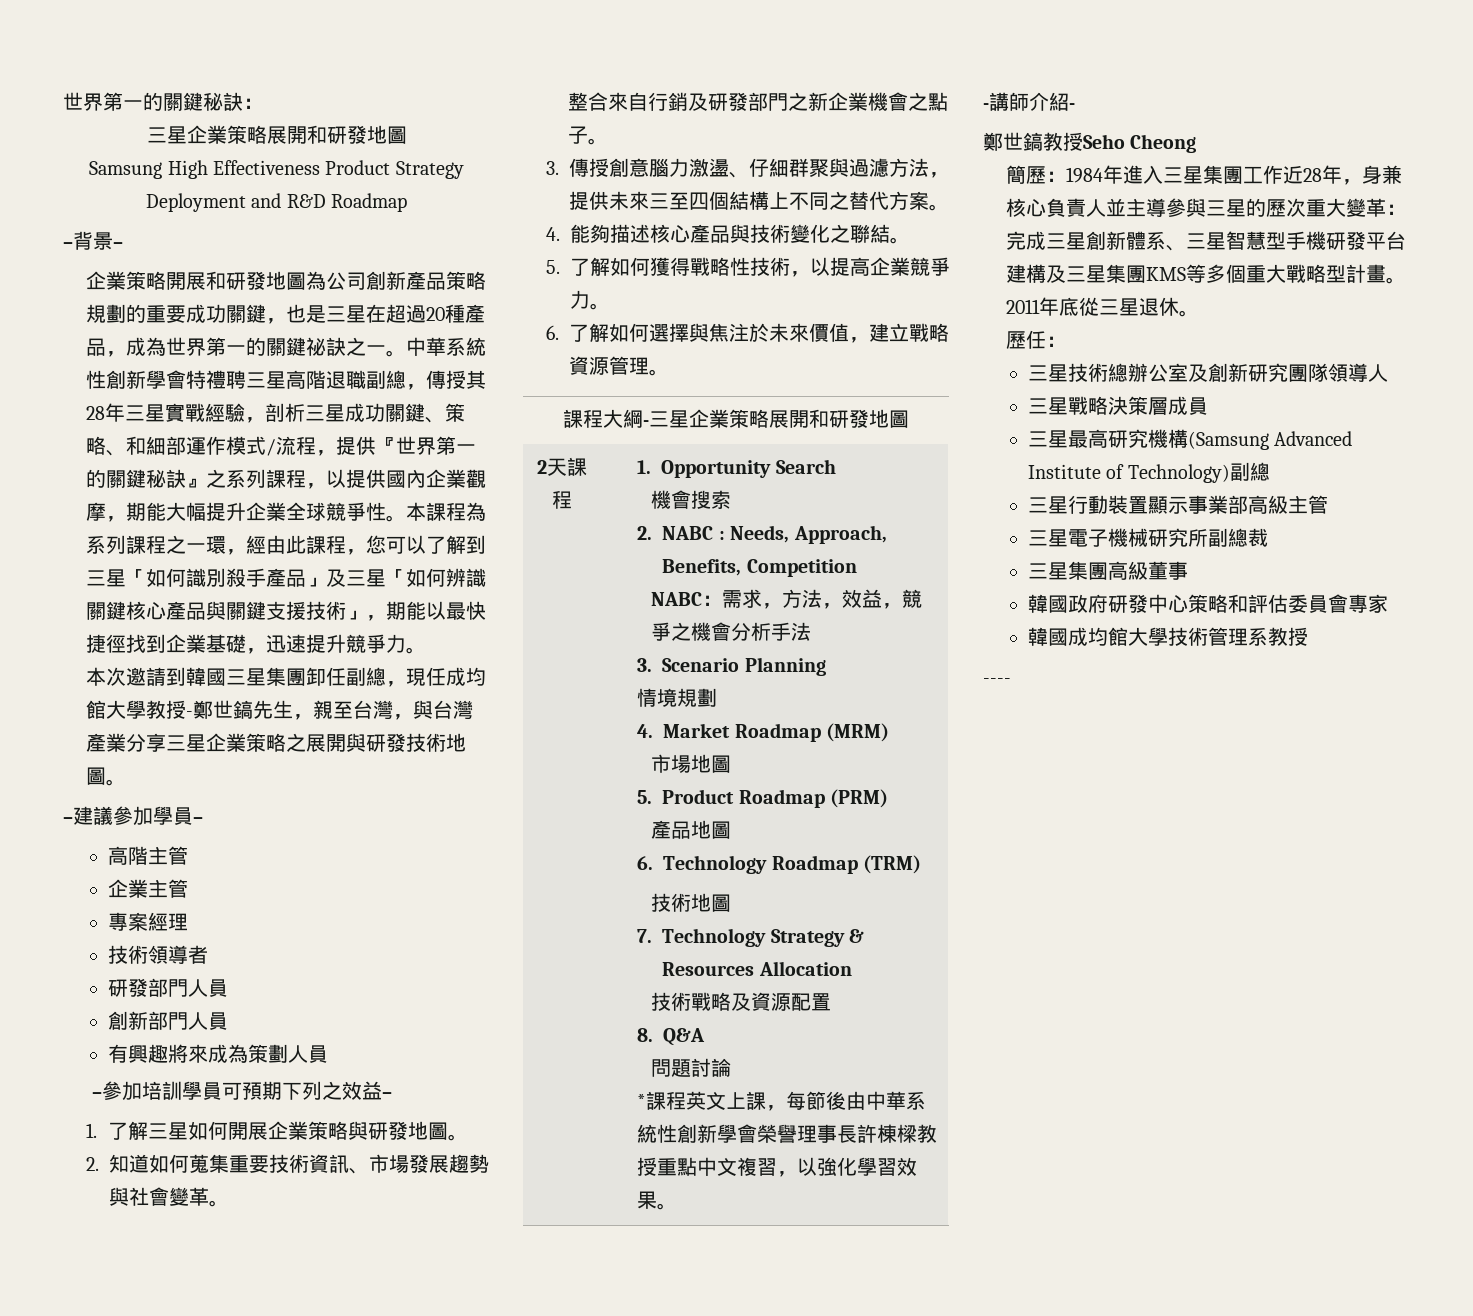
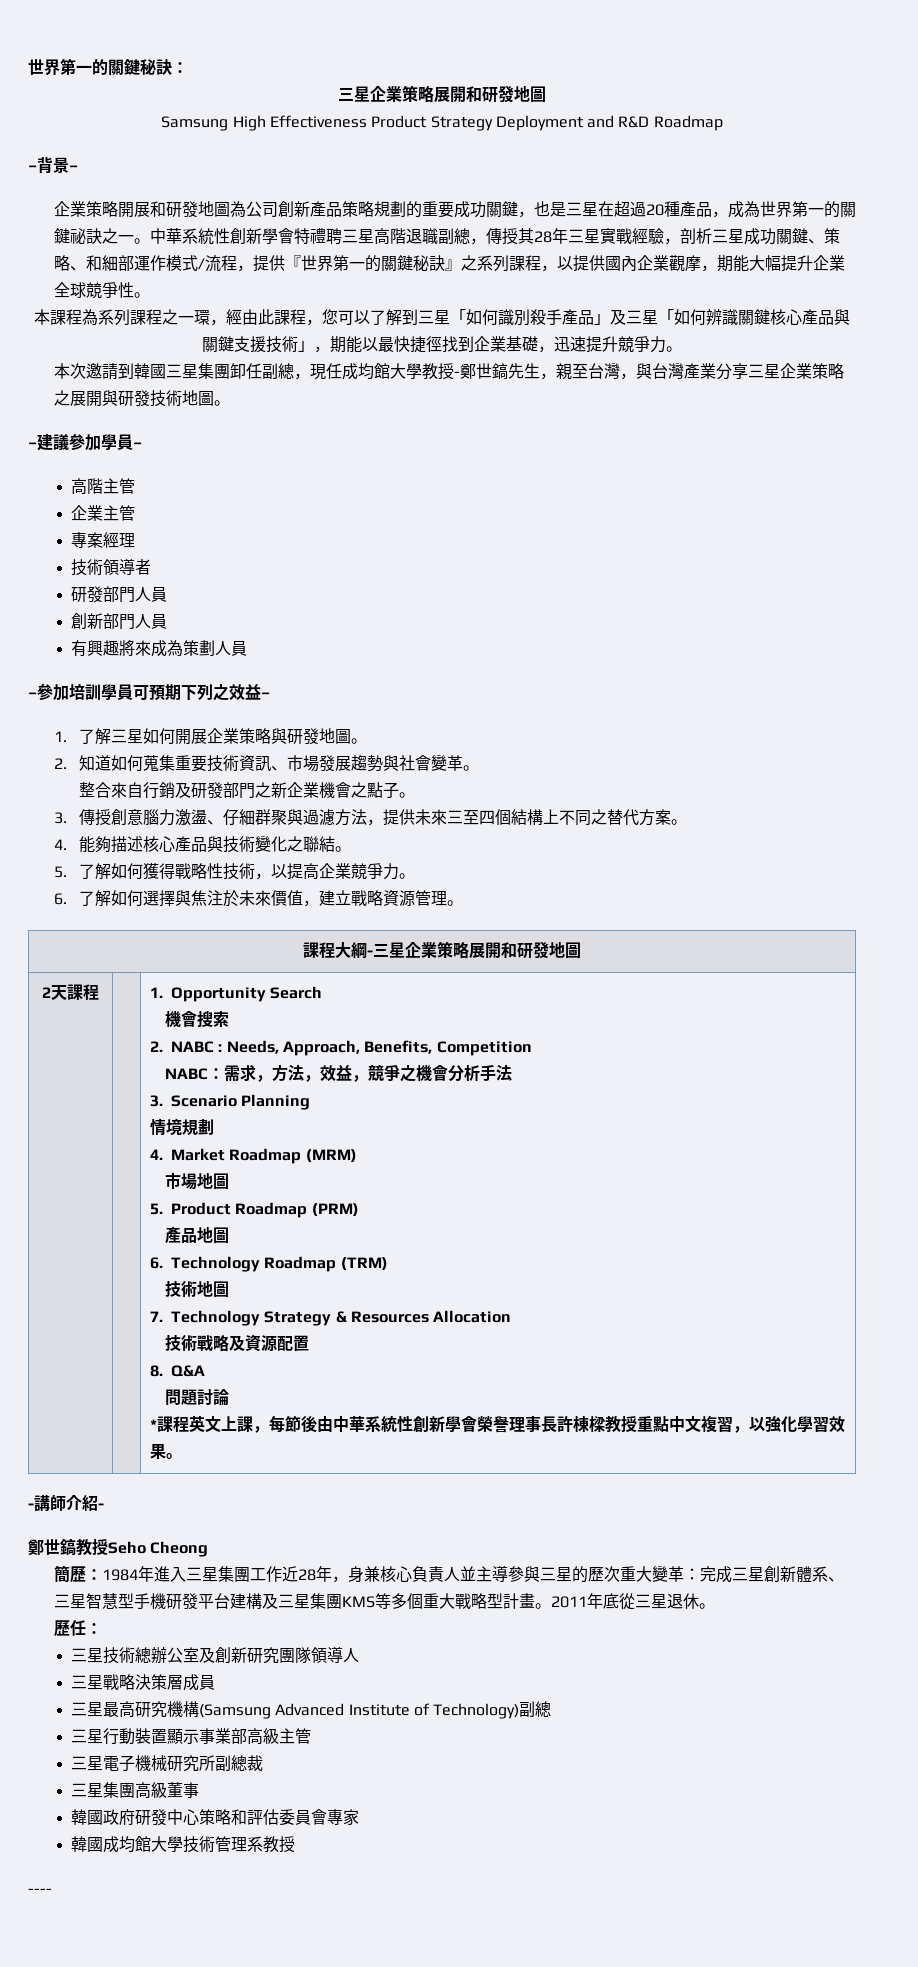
(406, 518) none -> (150, 295) //

